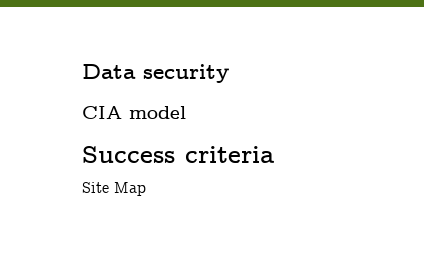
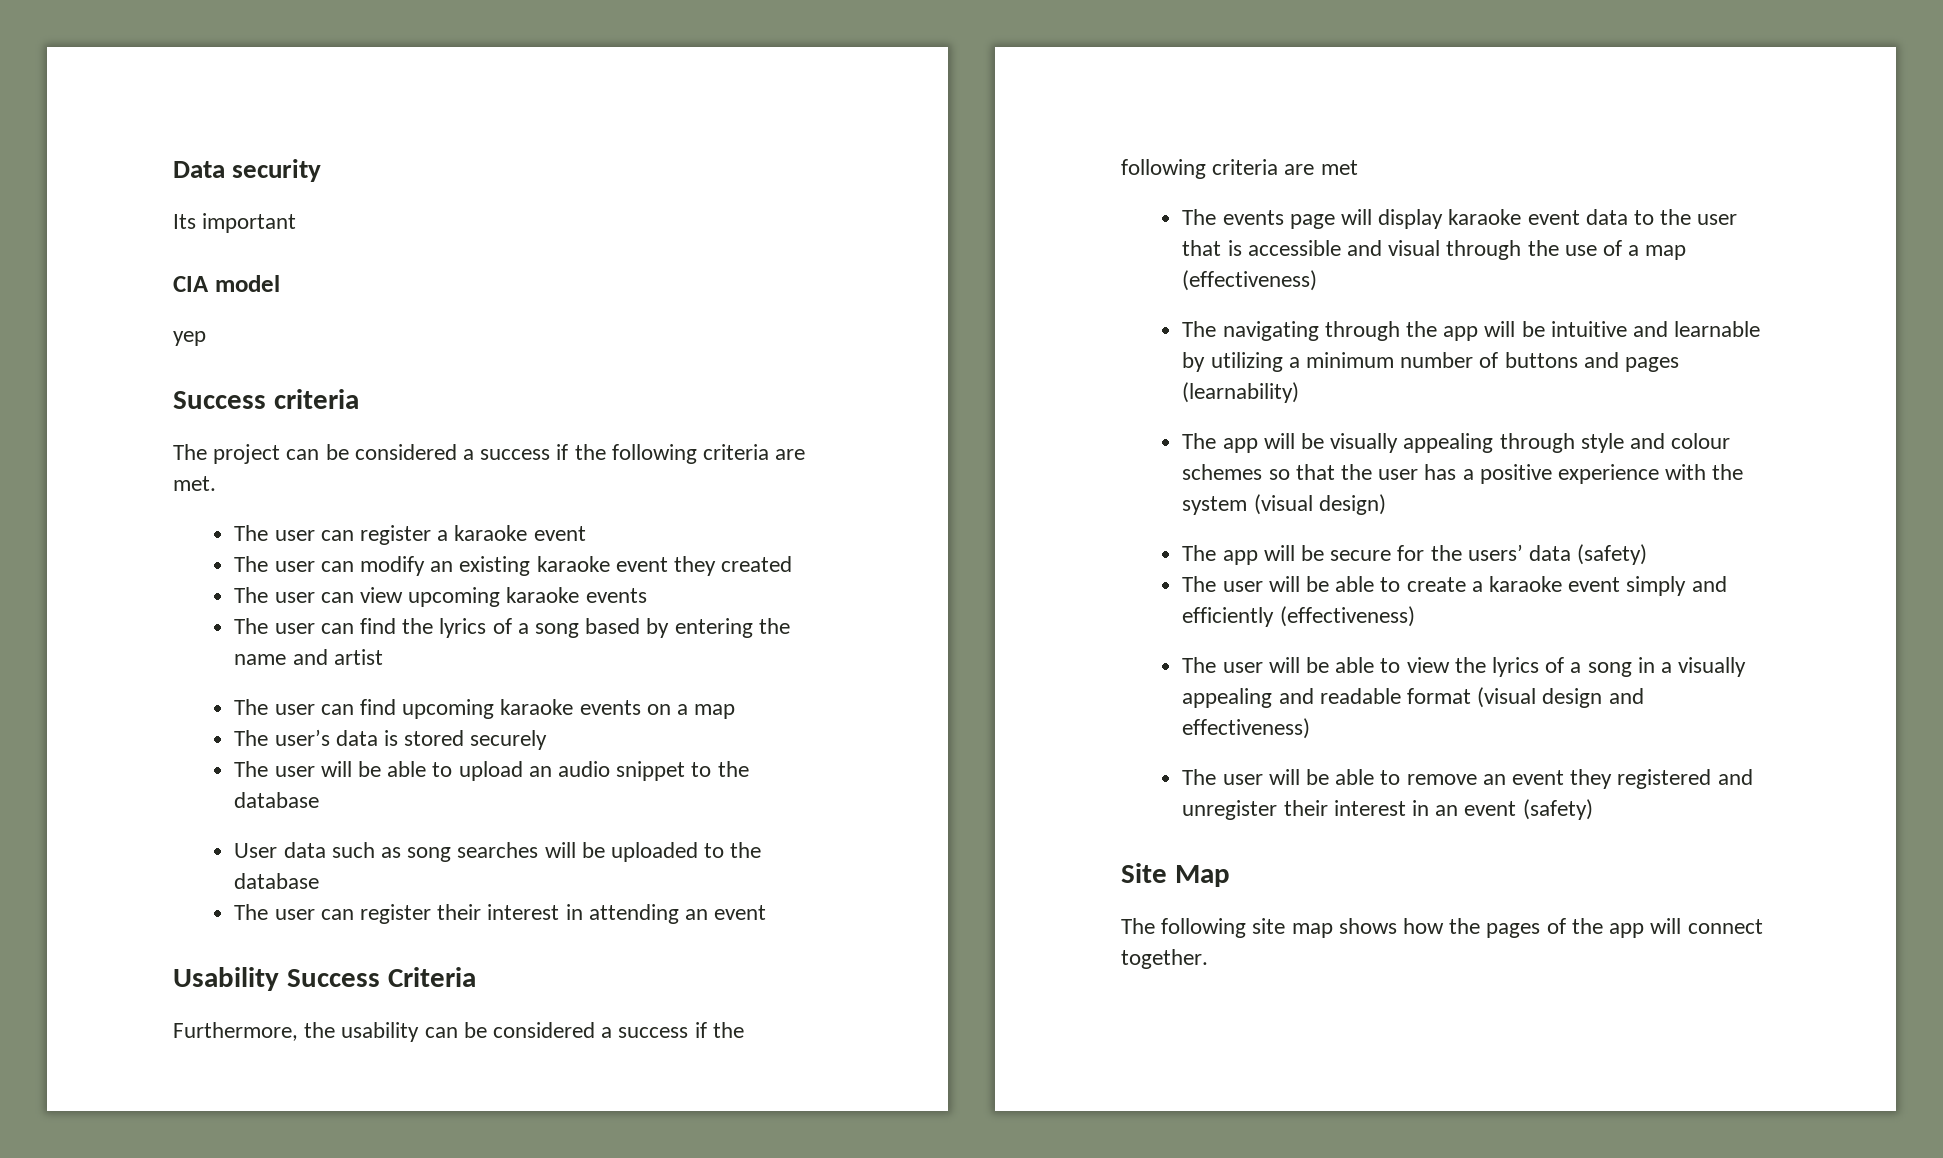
(229, 73) none -> [173,213,297,233] // Its important
(186, 112) none -> [173,331,206,346] // yep
[82,182,146,196] Site Map -> [173,444,806,464] [173,476,216,491] [234,525,586,545] [234,556,793,576] [234,587,647,607] [234,618,790,638] [234,649,383,665] [234,699,736,719] [234,729,548,750] [234,761,749,781] [234,792,320,808] [234,842,762,862] [234,873,320,889] [234,904,767,924] [173,967,476,991] [173,1022,744,1042] [1121,159,1358,179] [1182,209,1738,229] [1182,240,1687,260] [1182,270,1318,291] [1182,321,1761,341] [1182,352,1680,372] [1182,382,1300,403] [1182,433,1731,453] [1182,464,1744,484] [1182,494,1386,515] [1182,544,1648,565] [1182,576,1727,596] [1182,606,1415,627] [1182,657,1747,677] [1182,687,1644,708] [1182,718,1311,739] [1182,769,1753,789] [1182,799,1593,820] [1121,863,1230,887] [1121,918,1763,938] [1121,949,1208,969] The project can be considered a success if the following criteria are met. // The user can register a karaoke event // The user can modify an existing karaoke event they created // The user can view upcoming karaoke events // The user can find the lyrics of a song based by entering the name and artist // The user can find upcoming karaoke events on a map // The user’s data is stored securely // The user will be able to upload an audio snippet to the database // User data such as song searches will be uploaded to the database // The user can register their interest in attending an event // Usability Success Criteria // Furthermore, the usability can be considered a success if the following criteria are met // The events page will display karaoke event data to the user that is accessible and visual through the use of a map (effectiveness) // The navigating through the app will be intuitive and learnable by utilizing a minimum number of buttons and pages (learnability) // The app will be visually appealing through style and colour schemes so that the user has a positive experience with the system (visual design) // The app will be secure for the users’ data (safety) // The user will be able to create a karaoke event simply and efficiently (effectiveness) // The user will be able to view the lyrics of a song in a visually appealing and readable format (visual design and effectiveness) // The user will be able to remove an event they registered and unregister their interest in an event (safety) // Site Map // The following site map shows how the pages of the app will connect together.

